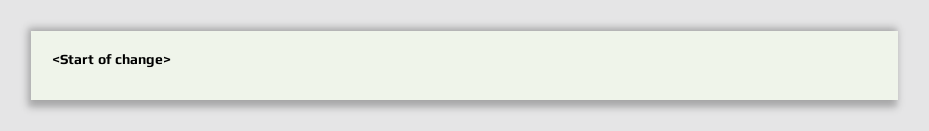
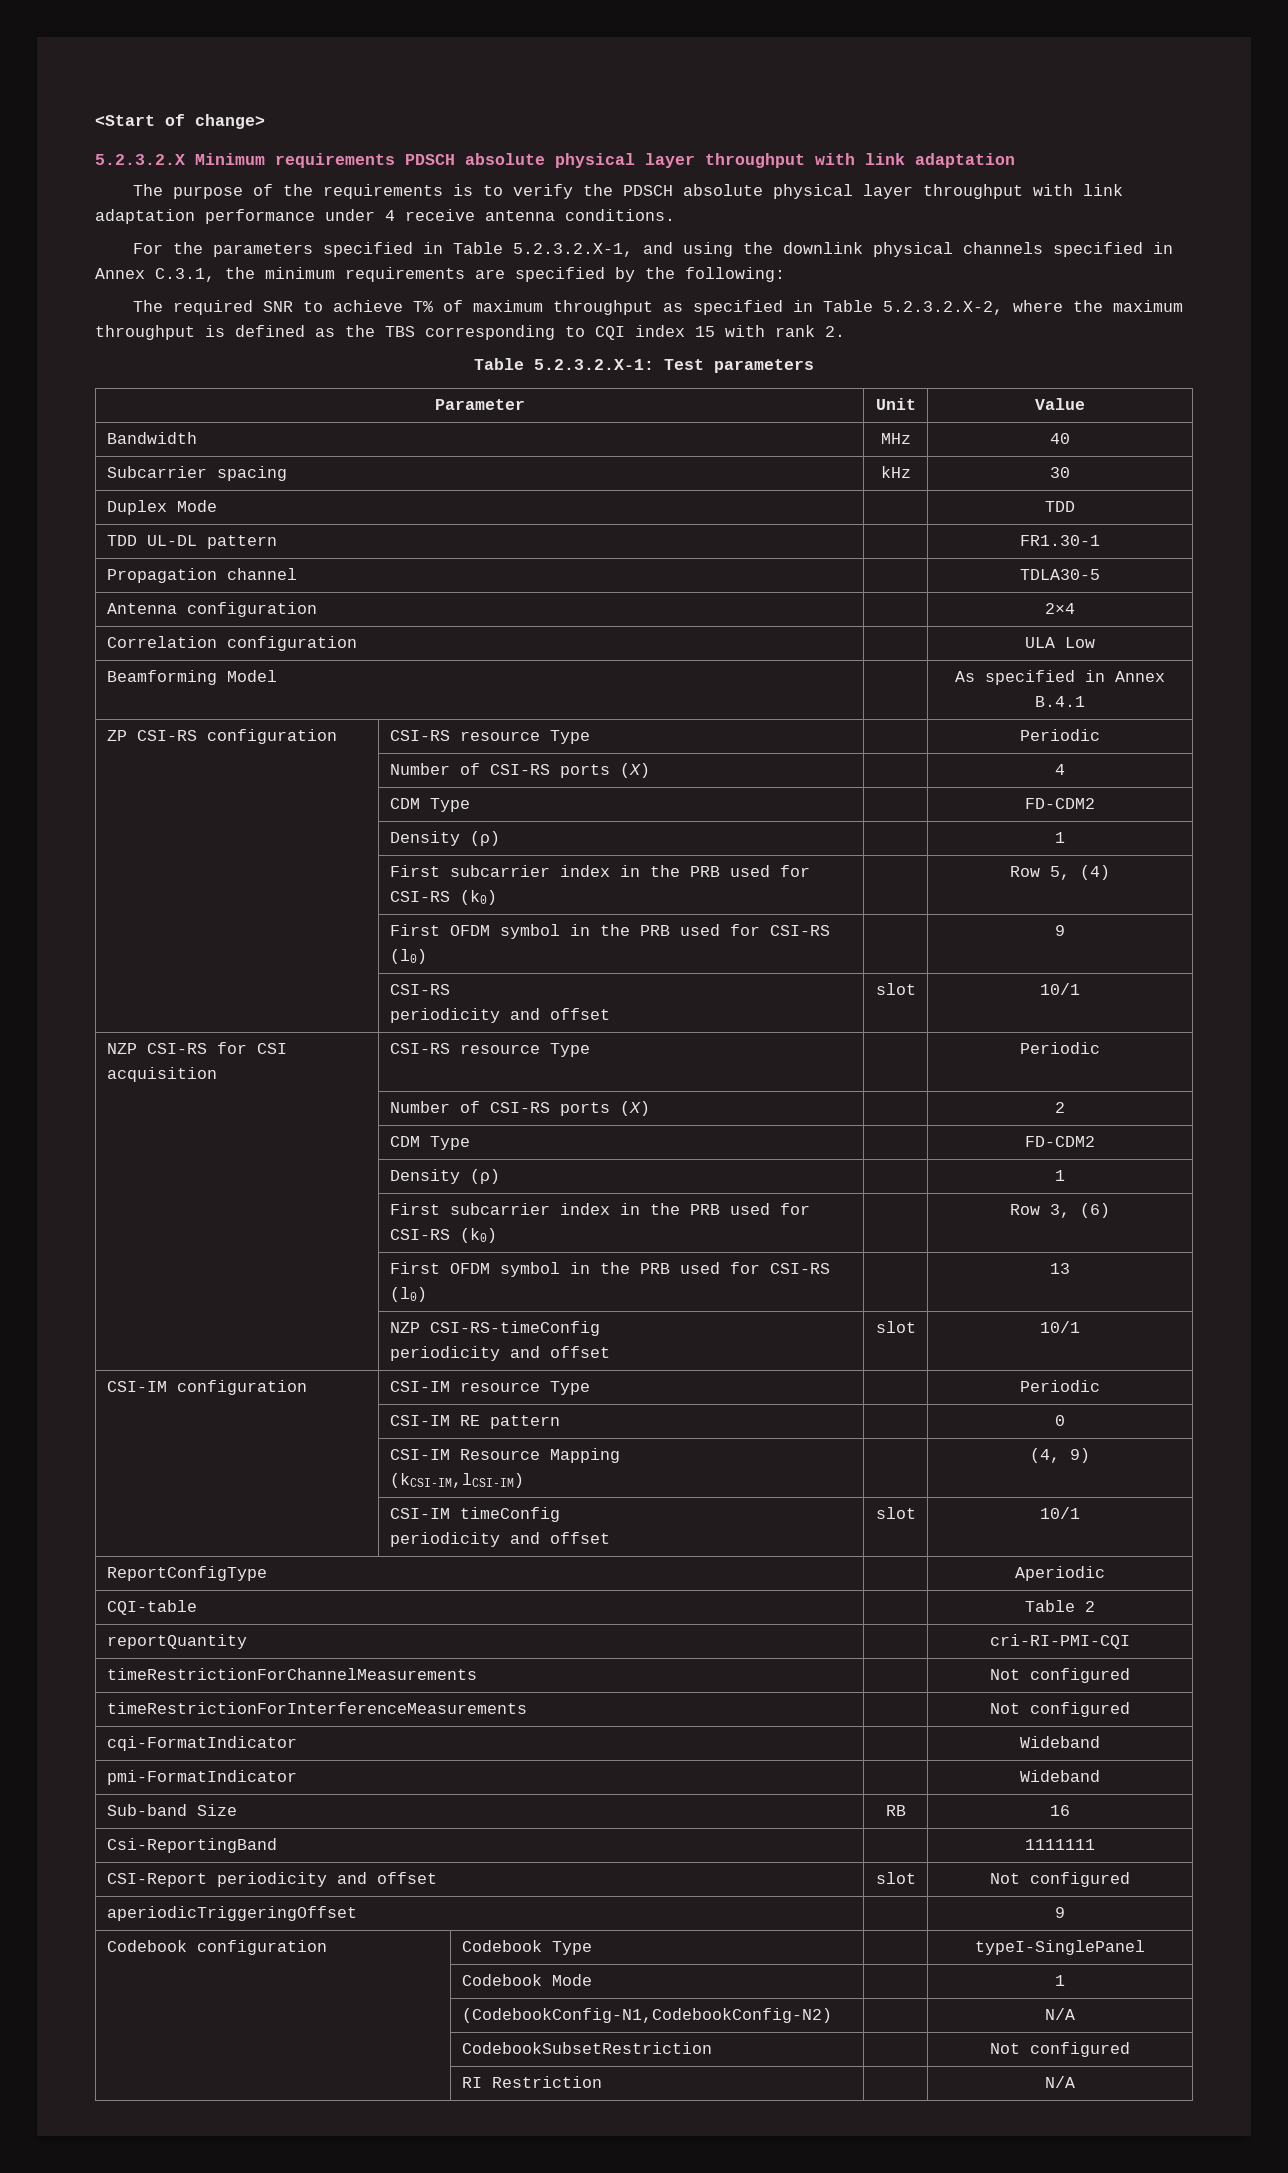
(171, 61) none -> [95,153,1015,168] [133,184,1124,199] [95,209,675,224] [133,242,1174,257] [95,267,785,282] [133,300,1184,315] [95,325,845,340] [474,358,814,373] [434,399,525,410] [875,398,916,410] [1035,398,1085,410] [106,432,197,444] [880,433,911,444] [1050,433,1070,444] [106,466,287,481] [880,466,911,478] [1050,467,1070,478] [106,500,217,515] [1045,501,1075,512] [106,535,277,549] [1020,535,1100,546] [106,568,297,583] [1020,569,1100,580] [106,602,317,617] [1045,603,1075,614] [106,636,357,651] [1025,637,1095,648] [106,670,277,685] [955,670,1165,685] [1035,696,1085,707] [106,729,337,744] [389,730,590,744] [1020,729,1100,741] [389,763,650,778] [1055,764,1065,775] [389,798,470,812] [1025,798,1095,809] [389,831,500,846] [1055,832,1065,843] [389,865,810,877] [389,890,497,905] [1010,865,1110,880] [389,924,830,939] [389,949,427,964] [1055,925,1065,936] [389,984,450,995] [389,1008,610,1023] [875,983,916,995] [1040,983,1080,995] [106,1042,287,1054] [106,1067,217,1082] [389,1043,590,1057] [1020,1042,1100,1054] [389,1101,650,1116] [1055,1102,1065,1113] [389,1136,470,1150] [1025,1136,1095,1147] [389,1169,500,1184] [1055,1170,1065,1181] [389,1203,810,1215] [389,1228,497,1243] [1010,1203,1110,1218] [389,1262,830,1277] [389,1287,427,1302] [1050,1263,1070,1274] [389,1321,600,1336] [389,1346,610,1361] [875,1321,916,1333] [1040,1321,1080,1333] [106,1380,307,1395] [389,1381,590,1395] [1020,1380,1100,1392] [389,1415,560,1429] [1055,1415,1065,1426] [389,1448,620,1463] [389,1473,524,1488] [1030,1448,1090,1463] [389,1507,560,1522] [389,1532,610,1547] [875,1507,916,1519] [1040,1507,1080,1519] [106,1566,267,1581] [1015,1566,1105,1581] [106,1600,197,1615] [1025,1600,1095,1612] [106,1634,247,1649] [990,1634,1130,1649] [106,1668,477,1680] [990,1668,1130,1683] [106,1702,527,1714] [990,1702,1130,1717] [106,1736,297,1751] [1020,1736,1100,1748] [106,1770,297,1785] [1020,1770,1100,1782] [106,1804,237,1816] [885,1805,906,1816] [1050,1805,1070,1816] [106,1838,277,1853] [1025,1839,1095,1850] [106,1872,437,1887] [875,1872,916,1884] [990,1872,1130,1887] [106,1906,357,1921] [1055,1907,1065,1918] [106,1940,327,1955] [461,1940,592,1955] [975,1940,1145,1955] [461,1974,592,1986] [1055,1975,1065,1986] [461,2008,832,2023] [1045,2008,1075,2020] [461,2042,712,2054] [990,2042,1130,2057] [461,2076,602,2088] [1045,2076,1075,2088] // 5.2.3.2.X Minimum requirements PDSCH absolute physical layer throughput with link adaptation // The purpose of the requirements is to verify the PDSCH absolute physical layer throughput with link adaptation performance under 4 receive antenna conditions. // For the parameters specified in Table 5.2.3.2.X-1, and using the downlink physical channels specified in Annex C.3.1, the minimum requirements are specified by the following: // The required SNR to achieve T% of maximum throughput as specified in Table 5.2.3.2.X-2, where the maximum throughput is defined as the TBS corresponding to CQI index 15 with rank 2. // Table 5.2.3.2.X-1: Test parameters // Parameter | Unit | Value // Bandwidth | MHz | 40 // Subcarrier spacing | kHz | 30 // Duplex Mode | | TDD // TDD UL-DL pattern | | FR1.30-1 // Propagation channel | | TDLA30-5 // Antenna configuration | | 2×4 // Correlation configuration | | ULA Low // Beamforming Model | | As specified in Annex B.4.1 // ZP CSI-RS configuration | CSI-RS resource Type | | Periodic // | Number of CSI-RS ports (X) | | 4 // | CDM Type | | FD-CDM2 // | Density (ρ) | | 1 // | First subcarrier index in the PRB used for CSI-RS (k0) | | Row 5, (4) // | First OFDM symbol in the PRB used for CSI-RS (l0) | | 9 // | CSI-RS // periodicity and offset | slot | 10/1 // NZP CSI-RS for CSI acquisition | CSI-RS resource Type | | Periodic // | Number of CSI-RS ports (X) | | 2 // | CDM Type | | FD-CDM2 // | Density (ρ) | | 1 // | First subcarrier index in the PRB used for CSI-RS (k0) | | Row 3, (6) // | First OFDM symbol in the PRB used for CSI-RS (l0) | | 13 // | NZP CSI-RS-timeConfig // periodicity and offset | slot | 10/1 // CSI-IM configuration | CSI-IM resource Type | | Periodic // | CSI-IM RE pattern | | 0 // | CSI-IM Resource Mapping // (kCSI-IM,lCSI-IM) | | (4, 9) // | CSI-IM timeConfig // periodicity and offset | slot | 10/1 // ReportConfigType | | Aperiodic // CQI-table | | Table 2 // reportQuantity | | cri-RI-PMI-CQI // timeRestrictionForChannelMeasurements | | Not configured // timeRestrictionForInterferenceMeasurements | | Not configured // cqi-FormatIndicator | | Wideband // pmi-FormatIndicator | | Wideband // Sub-band Size | RB | 16 // Csi-ReportingBand | | 1111111 // CSI-Report periodicity and offset | slot | Not configured // aperiodicTriggeringOffset | | 9 // Codebook configuration | Codebook Type | | typeI-SinglePanel // | Codebook Mode | | 1 // | (CodebookConfig-N1,CodebookConfig-N2) | | N/A // | CodebookSubsetRestriction | | Not configured // | RI Restriction | | N/A

